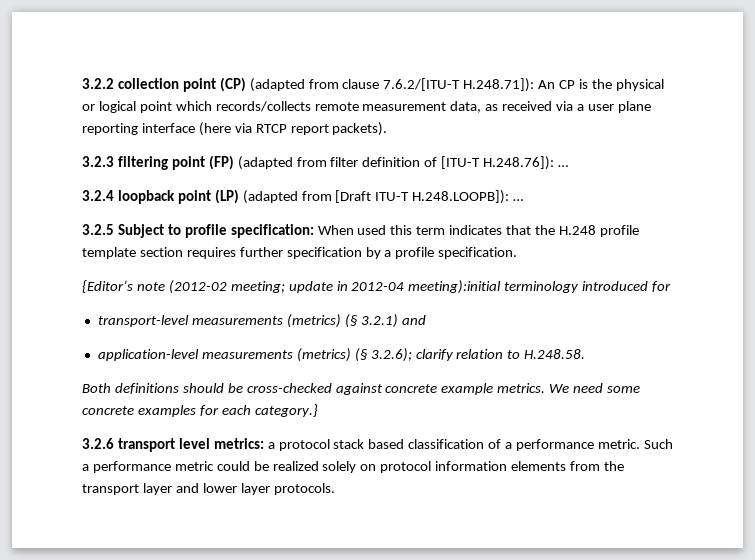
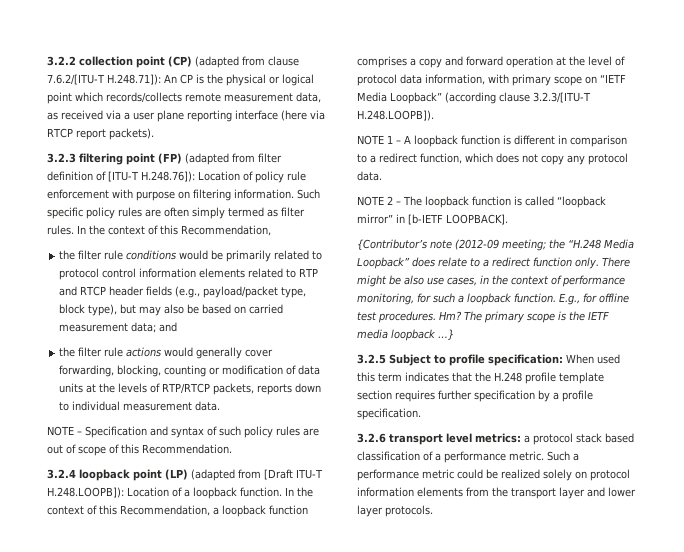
[558,165,569,167] … -> [198,171,306,183] [47,189,320,201] [47,207,305,219] [47,225,271,236] [59,250,323,262] [59,268,319,280] [59,286,307,298] [59,304,284,316] [59,322,178,333] [59,347,274,359] [59,365,321,377] [59,383,322,395] [59,401,221,411] [47,426,319,438] [47,444,232,456] Location of policy rule enforcement with purpose on filtering information. Such specific policy rules are often simply termed as filter rules. In the context of this Recommendation, // the filter rule conditions would be primarily related to protocol control information elements related to RTP and RTCP header fields (e.g., payload/packet type, block type), but may also be based on carried measurement data; and // the filter rule actions would generally cover forwarding, blocking, counting or modification of data units at the levels of RTP/RTCP packets, reports down to individual measurement data. // NOTE – Specification and syntax of such policy rules are out of scope of this Recommendation.
[513,199,524,201] … -> [127,487,313,499] [47,505,308,517] [357,56,625,68] [357,74,626,86] [357,92,591,104] [357,110,434,121] [357,135,627,147] [357,153,628,165] [357,171,382,181] [357,196,606,208] [357,214,508,225] [357,239,634,251] [357,257,630,269] [357,275,625,287] [357,293,629,305] [357,311,609,323] [357,329,454,341] Location of a loopback function. In the context of this Recommendation, a loopback function comprises a copy and forward operation at the level of protocol data information, with primary scope on “IETF Media Loopback” (according clause 3.2.3/[ITU-T H.248.LOOPB]). // NOTE 1 – A loopback function is different in comparison to a redirect function, which does not copy any protocol data. // NOTE 2 – The loopback function is called “loopback mirror” in [b-IETF LOOPBACK]. // {Contributor’s note (2012-09 meeting; the “H.248 Media Loopback” does relate to a redirect function only. There might be also use cases, in the context of performance monitoring, for such a loopback function. E.g., for offline test procedures. Hm? The primary scope is the IETF media loopback …}
[82,280,672,294] [97,314,426,328] [97,348,586,362] [82,383,641,395] [82,404,318,417] // {Editor’s note (2012-02 meeting; update in 2012-04 meeting):initial terminology introduced for // transport-level measurements (metrics) (§ 3.2.1) and // application-level measurements (metrics) (§ 3.2.6); clarify relation to H.248.58. // Both definitions should be cross-checked against concrete example metrics. We need some concrete examples for each category.} -> (421, 414) none

